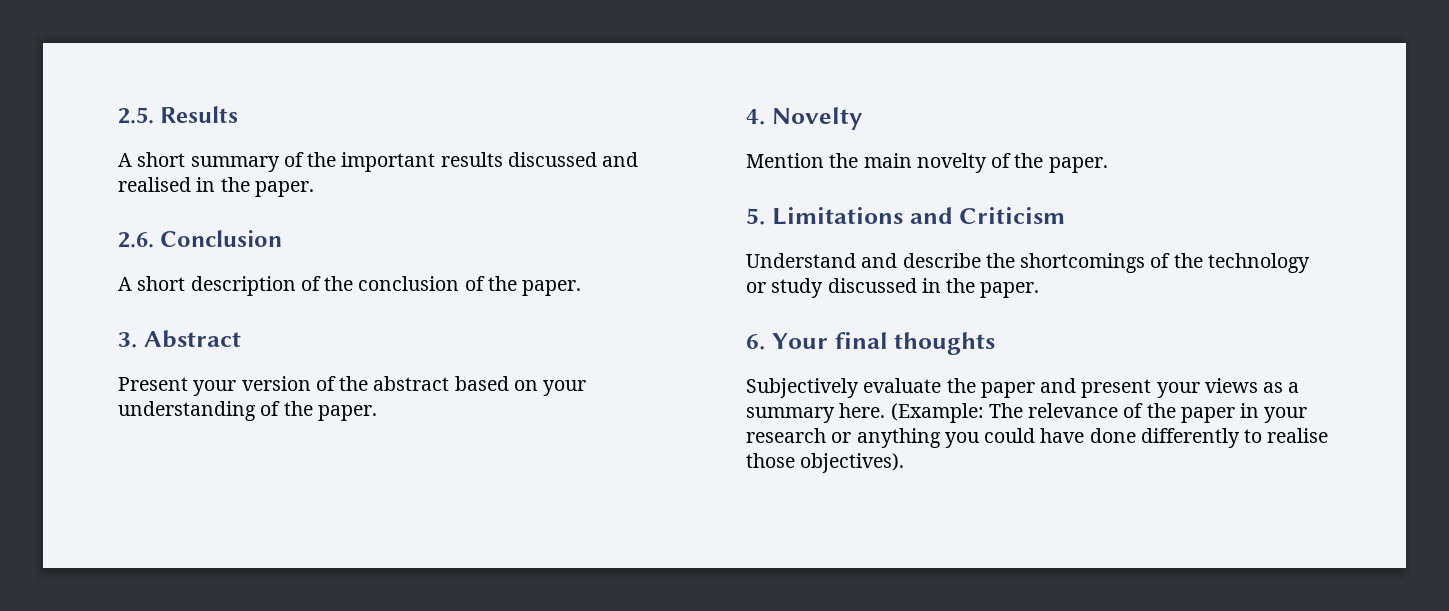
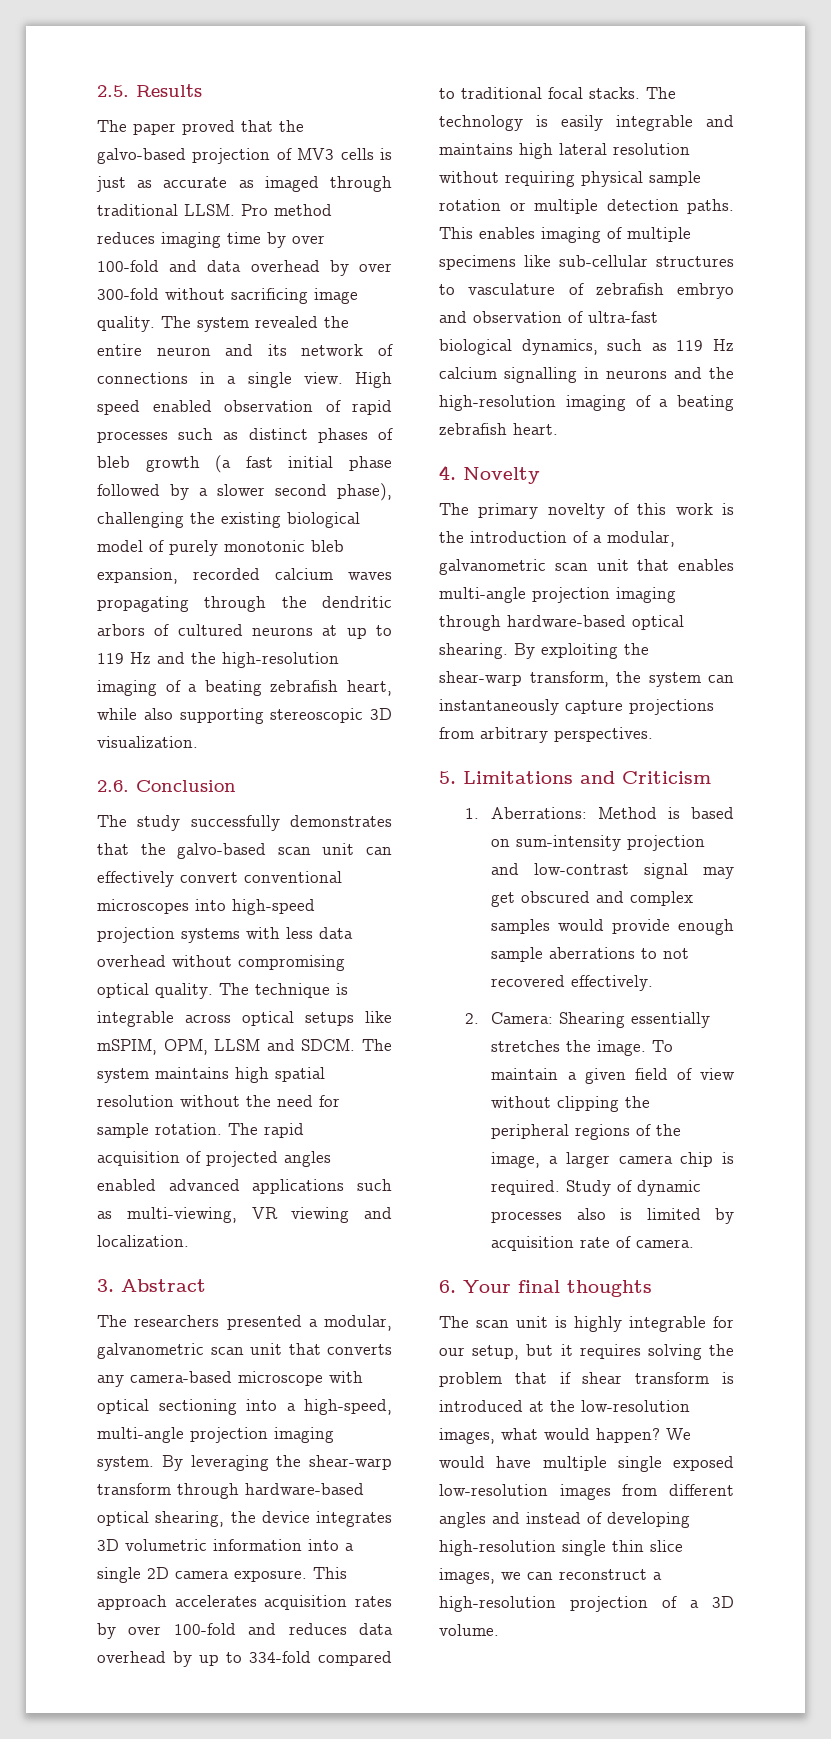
[118,152,639,172] [118,177,314,197] [118,230,283,248] [118,276,582,296] [118,330,241,348] [118,376,587,396] [118,401,377,421] [746,107,862,130] [746,153,1108,173] [746,207,1066,225] [746,253,1310,273] [746,278,1040,298] [746,332,996,355] [746,378,1300,398] [746,403,1308,423] [746,428,1329,448] [746,453,905,473] A short summary of the important results discussed and realised in the paper. // 2.6. Conclusion // A short description of the conclusion of the paper. // 3. Abstract // Present your version of the abstract based on your understanding of the paper. // 4. Novelty // Mention the main novelty of the paper. // 5. Limitations and Criticism // Understand and describe the shortcomings of the technology or study discussed in the paper. // 6. Your final thoughts // Subjectively evaluate the paper and present your views as a summary here. (Example: The relevance of the paper in your research or anything you could have done differently to realise those objectives). -> [97,120,304,135] [97,148,392,164] [96,176,392,192] [97,204,332,216] [97,232,325,248] [97,260,392,276] [97,288,358,304] [97,316,349,332] [97,344,393,356] [97,372,392,388] [97,400,392,415] [97,428,393,443] [97,455,392,473] [97,483,392,501] [97,512,360,528] [97,540,344,556] [97,568,392,584] [97,596,392,612] [97,624,393,639] [97,652,339,668] [97,680,392,696] [97,708,392,724] [97,736,198,748] [97,780,236,792] [97,815,392,831] [97,843,392,859] [97,871,342,887] [97,899,315,915] [97,927,353,943] [97,955,345,971] [97,983,348,999] [97,1011,392,1027] [97,1039,392,1055] [97,1067,325,1083] [97,1095,340,1107] [97,1123,304,1138] [97,1151,331,1167] [97,1179,392,1194] [97,1207,392,1223] [97,1235,189,1247] [97,1279,206,1292] [97,1315,392,1331] [97,1343,392,1359] [97,1371,363,1387] [97,1399,392,1415] [97,1427,334,1443] [97,1455,392,1471] [97,1483,364,1499] [97,1511,392,1527] [97,1539,354,1551] [97,1567,347,1583] [97,1595,392,1610] [97,1623,393,1639] [97,1651,392,1667] [439,87,676,99] [439,115,734,131] [439,143,690,159] [439,171,701,187] [439,199,734,214] [439,227,691,243] [439,255,734,270] [439,283,734,299] [439,311,658,323] [439,339,734,355] [439,367,734,383] [439,395,734,411] [439,423,558,435] [439,465,540,484] [439,503,734,519] [439,531,675,547] [439,559,734,575] [439,587,676,603] [439,615,684,631] [439,643,649,659] [439,671,734,687] [439,699,714,715] [439,727,653,743] [439,771,711,784] [465,807,734,819] [491,835,706,851] [491,863,734,879] [491,891,694,907] [491,919,734,935] [491,947,690,962] [491,975,654,991] [465,1012,711,1028] [491,1040,674,1056] [491,1068,735,1084] [491,1096,651,1112] [491,1124,682,1140] [491,1152,734,1168] [491,1180,702,1196] [491,1208,734,1224] [491,1236,695,1251] [439,1280,652,1297] [439,1316,734,1332] [439,1344,734,1360] [439,1372,734,1387] [439,1400,690,1412] [439,1428,691,1444] [439,1456,734,1472] [439,1484,734,1500] [439,1512,690,1528] [439,1540,683,1556] [439,1568,662,1584] [439,1596,734,1612] [439,1624,499,1636] The paper proved that the galvo-based projection of MV3 cells is just as accurate as imaged through traditional LLSM. Pro method reduces imaging time by over 100-fold and data overhead by over 300-fold without sacrificing image quality. The system revealed the entire neuron and its network of connections in a single view. High speed enabled observation of rapid processes such as distinct phases of bleb growth (a fast initial phase followed by a slower second phase), challenging the existing biological model of purely monotonic bleb expansion, recorded calcium waves propagating through the dendritic arbors of cultured neurons at up to 119 Hz and the high-resolution imaging of a beating zebrafish heart, while also supporting stereoscopic 3D visualization. // 2.6. Conclusion // The study successfully demonstrates that the galvo-based scan unit can effectively convert conventional microscopes into high-speed projection systems with less data overhead without compromising optical quality. The technique is integrable across optical setups like mSPIM, OPM, LLSM and SDCM. The system maintains high spatial resolution without the need for sample rotation. The rapid acquisition of projected angles enabled advanced applications such as multi-viewing, VR viewing and localization. // 3. Abstract // The researchers presented a modular, galvanometric scan unit that converts any camera-based microscope with optical sectioning into a high-speed, multi-angle projection imaging system. By leveraging the shear-warp transform through hardware-based optical shearing, the device integrates 3D volumetric information into a single 2D camera exposure. This approach accelerates acquisition rates by over 100-fold and reduces data overhead by up to 334-fold compared to traditional focal stacks. The technology is easily integrable and maintains high lateral resolution without requiring physical sample rotation or multiple detection paths. This enables imaging of multiple specimens like sub-cellular structures to vasculature of zebrafish embryo and observation of ultra-fast biological dynamics, such as 119 Hz calcium signalling in neurons and the high-resolution imaging of a beating zebrafish heart. // 4. Novelty // The primary novelty of this work is the introduction of a modular, galvanometric scan unit that enables multi-angle projection imaging through hardware-based optical shearing. By exploiting the shear-warp transform, the system can instantaneously capture projections from arbitrary perspectives. // 5. Limitations and Criticism // 1. Aberrations: Method is based on sum-intensity projection and low-contrast signal may get obscured and complex samples would provide enough sample aberrations to not recovered effectively. // 2. Camera: Shearing essentially stretches the image. To maintain a given field of view without clipping the peripheral regions of the image, a larger camera chip is required. Study of dynamic processes also is limited by acquisition rate of camera. // 6. Your final thoughts // The scan unit is highly integrable for our setup, but it requires solving the problem that if shear transform is introduced at the low-resolution images, what would happen? We would have multiple single exposed low-resolution images from different angles and instead of developing high-resolution single thin slice images, we can reconstruct a high-resolution projection of a 3D volume.

